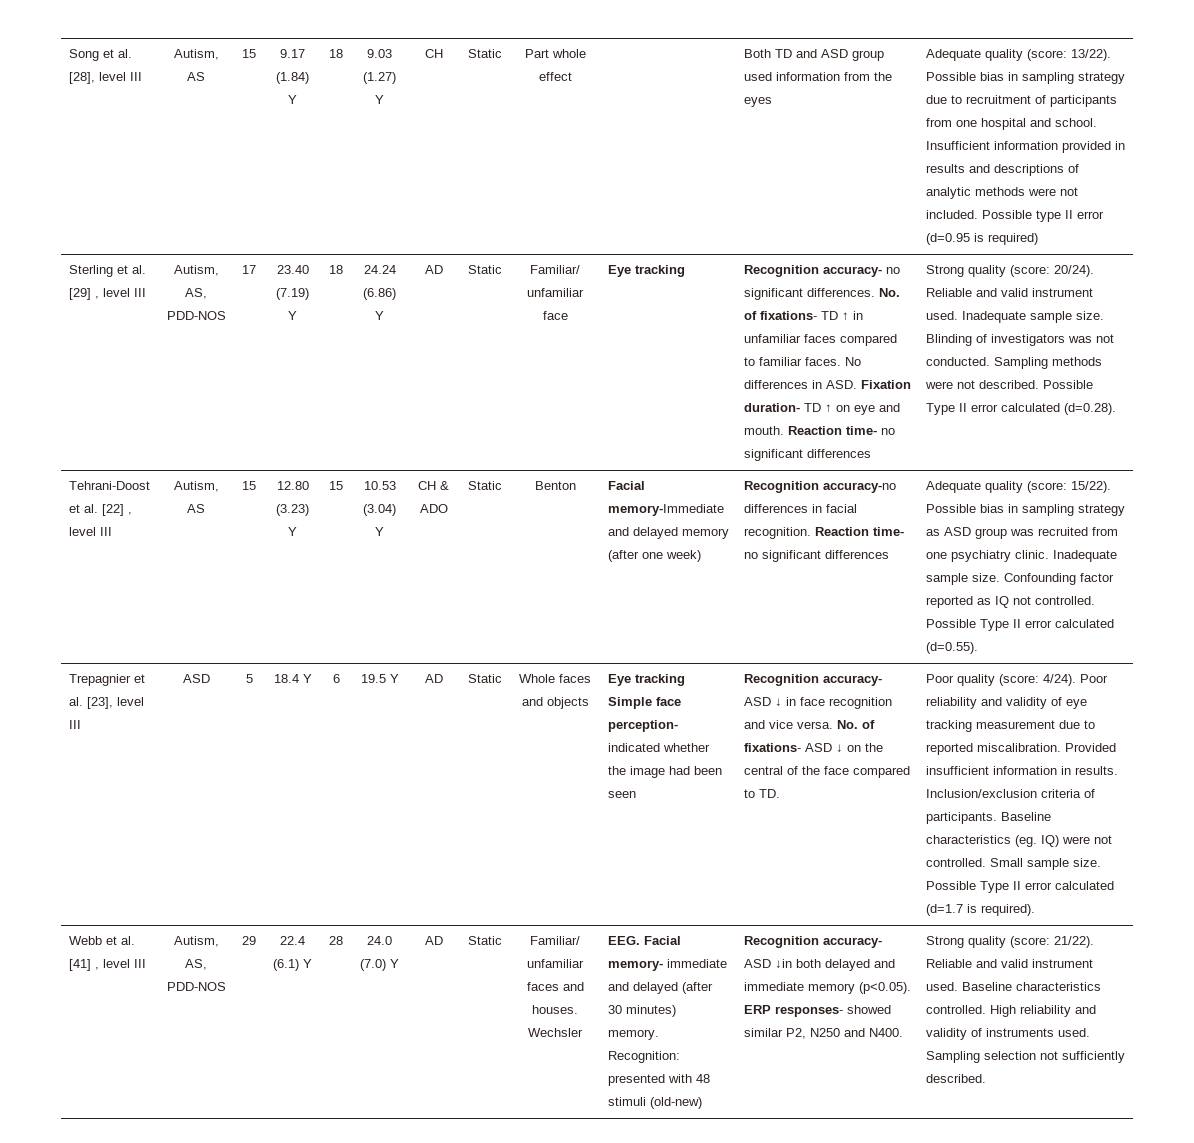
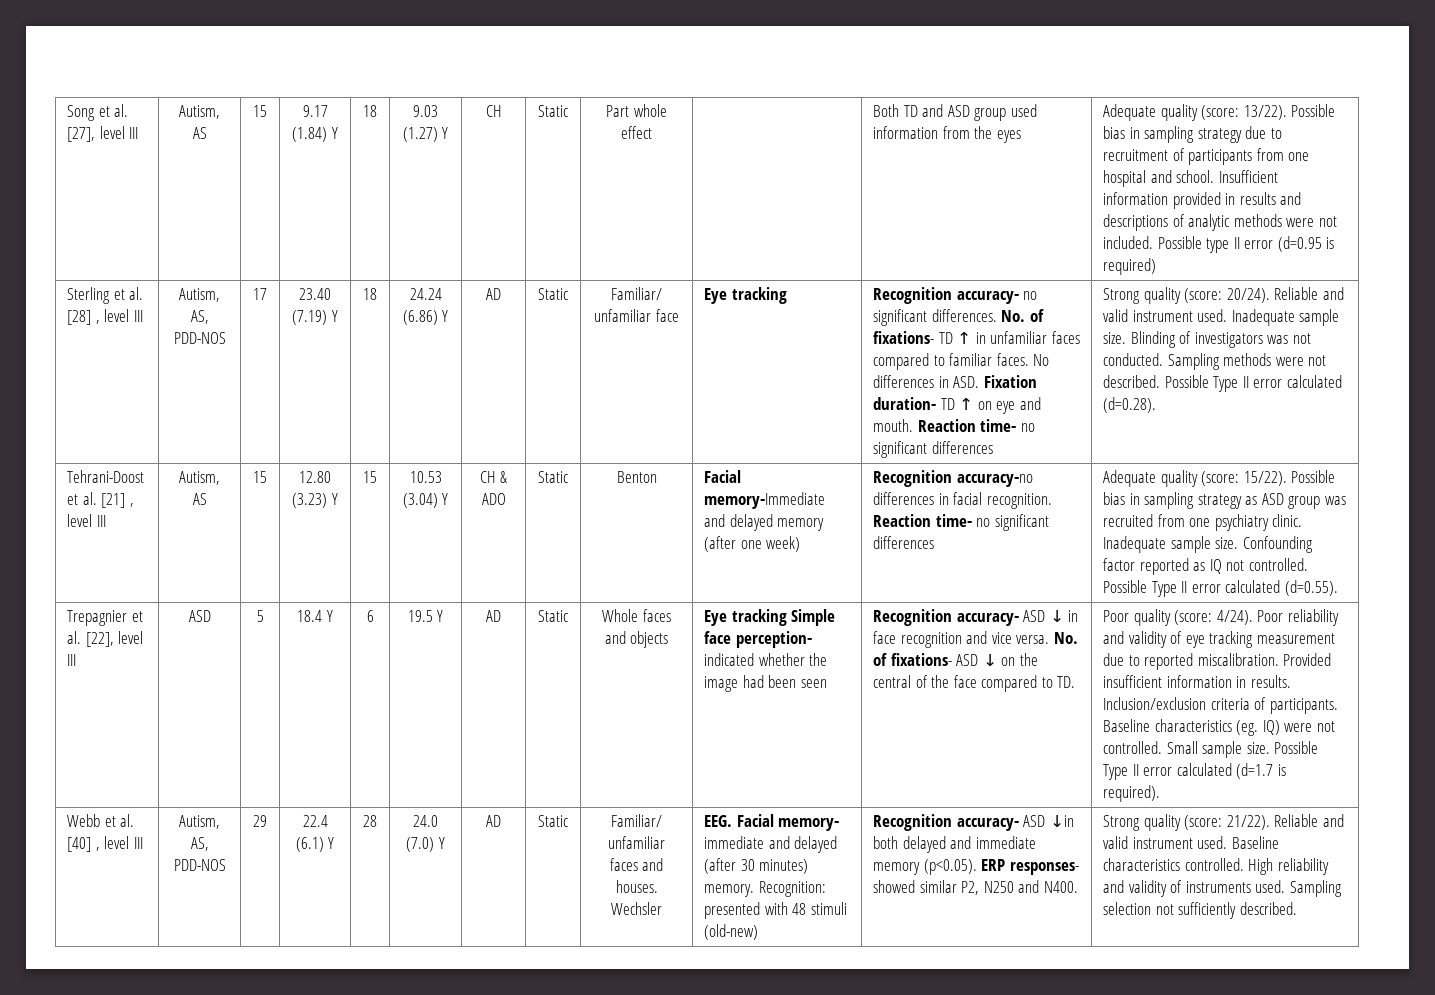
[68,72,95,84] [28], -> [66,127,95,142] [27],
[68,288,91,300] [29] -> [66,310,91,325] [28]
[101,504,124,516] [22] -> [101,493,126,508] [21]
[86,697,113,709] [23], -> [85,632,114,647] [22],
[68,959,91,971] [41] -> [66,837,91,852] [40]

